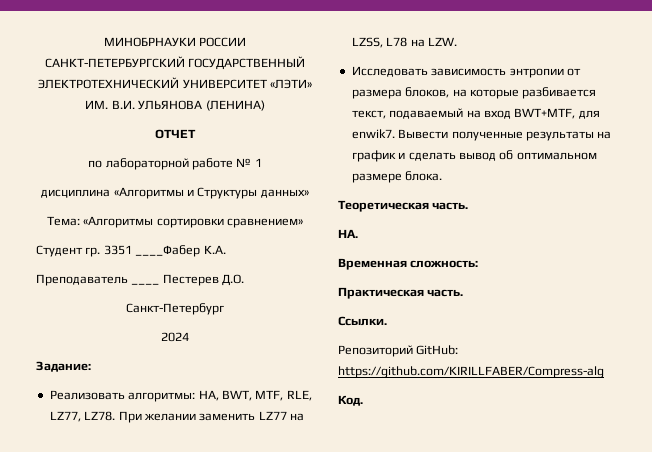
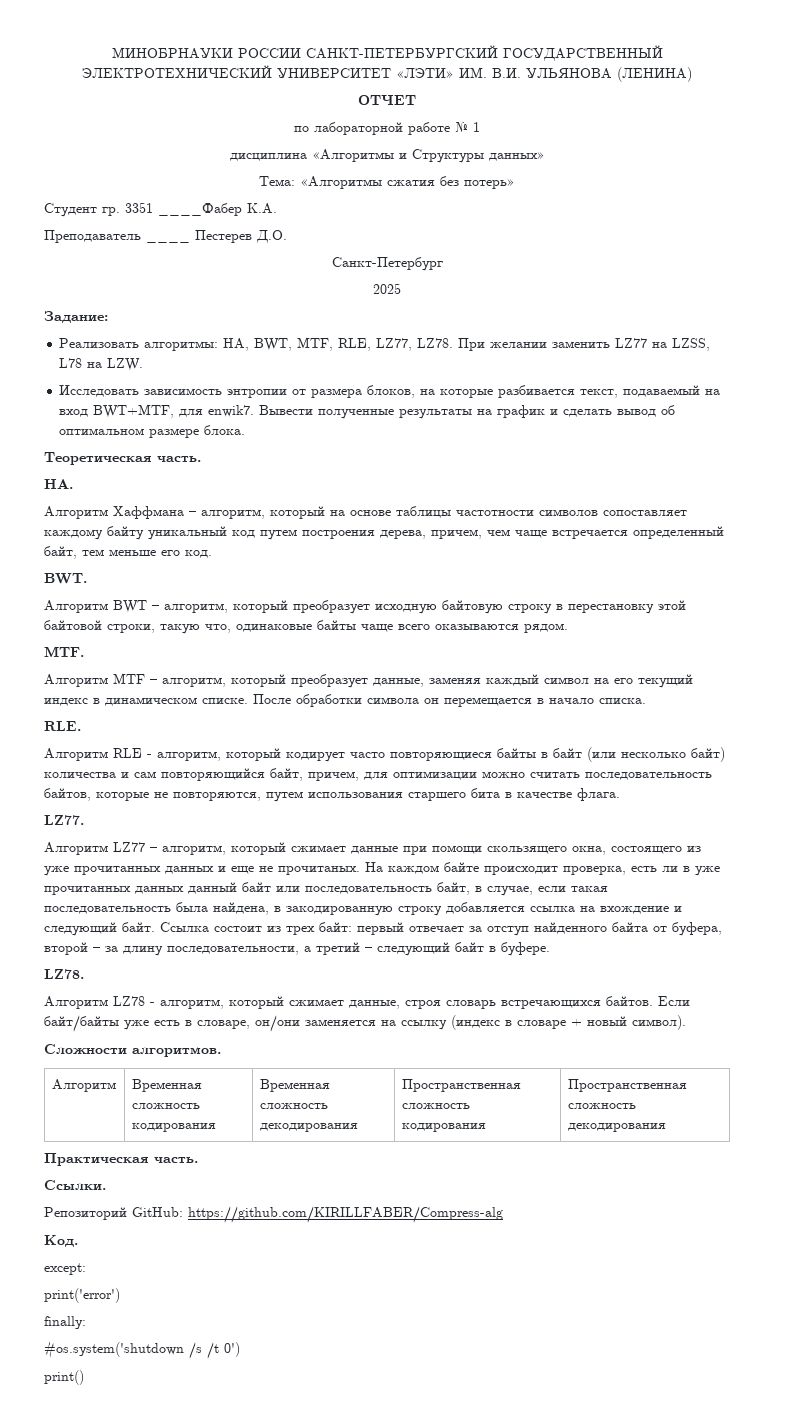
[156,218,304,228] сортировки сравнением» -> [387,176,515,189] сжатия без потерь»
[161,332,189,342] 2024 -> [373,283,401,294] 2025
[338,258,479,270] Временная сложность: -> [44,506,687,519] [44,526,724,540] [44,546,212,559] [44,573,87,584] [44,600,686,614] [44,620,568,634] [44,646,84,657] [44,673,693,688] [44,694,646,707] [44,721,81,731] [44,747,725,762] [44,768,712,781] [44,788,620,802] [44,815,84,825] [44,842,701,855] [44,862,720,876] [44,882,608,896] [44,902,682,916] [44,922,722,936] [44,942,550,956] [44,969,84,979] [44,996,690,1009] [44,1015,686,1032] [44,1044,221,1057] [51,1079,116,1092] [131,1079,202,1092] [131,1103,200,1109] [131,1123,216,1132] [259,1079,330,1092] [259,1103,328,1109] [259,1123,358,1132] [401,1079,521,1092] [401,1103,470,1109] [401,1123,486,1132] [567,1079,687,1092] [567,1103,636,1109] [567,1123,666,1132] Алгоритм Хаффмана – алгоритм, который на основе таблицы частотности символов сопоставляет каждому байту уникальный код путем построения дерева, причем, чем чаще встречается определенный байт, тем меньше его код. // BWT. // Алгоритм BWT – алгоритм, который преобразует исходную байтовую строку в перестановку этой байтовой строки, такую что, одинаковые байты чаще всего оказываются рядом. // MTF. // Алгоритм MTF – алгоритм, который преобразует данные, заменяя каждый символ на его текущий индекс в динамическом списке. После обработки символа он перемещается в начало списка. // RLE. // Алгоритм RLE - алгоритм, который кодирует часто повторяющиеся байты в байт (или несколько байт) количества и сам повторяющийся байт, причем, для оптимизации можно считать последовательность байтов, которые не повторяются, путем использования старшего бита в качестве флага. // LZ77. // Алгоритм LZ77 – алгоритм, который сжимает данные при помощи скользящего окна, состоящего из уже прочитанных данных и еще не прочитаных. На каждом байте происходит проверка, есть ли в уже прочитанных данных данный байт или последовательность байт, в случае, если такая последовательность была найдена, в закодированную строку добавляется ссылка на вхождение и следующий байт. Ссылка состоит из трех байт: первый отвечает за отступ найденного байта от буфера, второй – за длину последовательности, а третий – следующий байт в буфере. // LZ78. // Алгоритм LZ78 - алгоритм, который сжимает данные, строя словарь встречающихся байтов. Если байт/байты уже есть в словаре, он/они заменяется на ссылку (индекс в словаре + новый символ). // Сложности алгоритмов. // Алгоритм | Временная сложность кодирования | Временная сложность декодирования | Пространственная сложность кодирования | Пространственная сложность декодирования
(363, 400) none -> [44,1263,86,1275] [44,1288,120,1303] [44,1316,86,1329] [44,1341,240,1359] [44,1370,84,1385] // except: // print('error') // finally: // #os.system('shutdown /s /t 0') // print()

